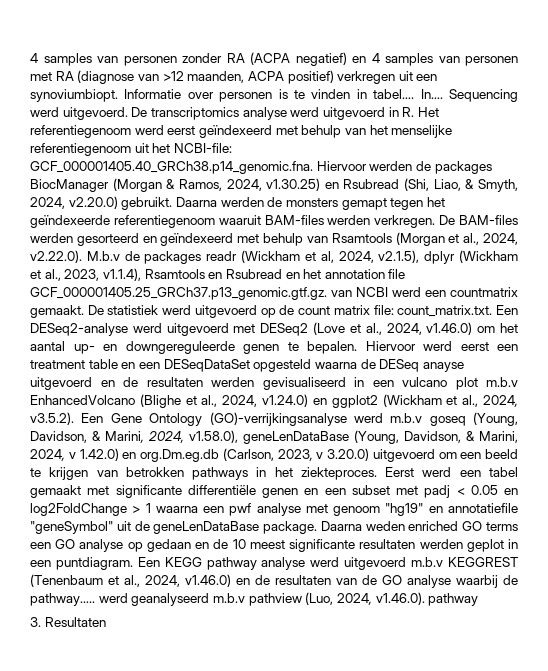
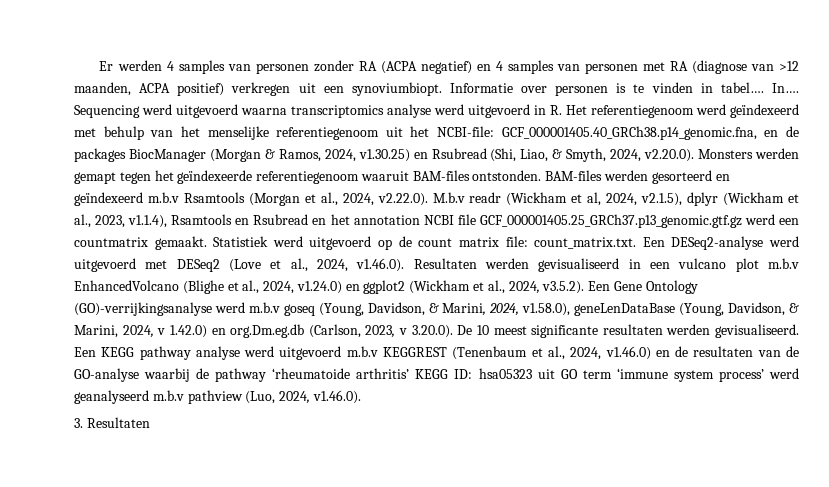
(30, 58) none -> [99,60,162,71] Er werden
[62,107,148,120] uitgevoerd. De -> [176,104,287,118] uitgevoerd waarna
[167,126,196,135] eerst -> (726, 109) none
[30,161,413,174] GCF_000001405.40_GRCh38.p14_genomic.fna. Hiervoor werden -> [501,126,779,140] GCF_000001405.40_GRCh38.p14_genomic.fna, en
[68,196,338,210] v2.20.0) gebruikt. Daarna werden de monsters -> [644,148,799,162] v2.20.0). Monsters werden
[327,215,456,228] werden verkregen. De -> [472,170,542,181] ontstonden.
[237,233,328,246] met behulp van -> [147,192,179,203] m.b.v
[124,251,202,264] de packages -> (465, 197) none
[388,269,406,279] [30,287,388,300] file GCF_000001405.25_GRCh37.p13_genomic.gtf.gz. van NCBI -> [423,214,742,228] NCBI file GCF_000001405.25_GRCh37.p13_genomic.gtf.gz
[87,305,159,315] De statistiek -> [213,236,269,247] Statistiek
[426,322,518,335] [30,341,518,354] [30,359,464,372] [30,377,203,390] v1.46.0) om het aantal up- en downgereguleerde genen te bepalen. Hiervoor werd eerst een treatment table en een DESeqDataSet opgesteld waarna de DESeq anayse uitgevoerd en de resultaten -> [356,258,477,272] v1.46.0). Resultaten
[327,448,518,462] [30,467,518,480] [30,485,518,498] [30,503,518,516] [30,521,518,534] [30,539,229,552] 3.20.0) uitgevoerd om een beeld te krijgen van betrokken pathways in het ziekteproces. Eerst werd een tabel gemaakt met significante differentiële genen en een subset met padj < 0.05 en log2FoldChange > 1 waarna een pwf analyse met genoom "hg19" en annotatiefile "geneSymbol" uit de geneLenDataBase package. Daarna weden enriched GO terms een GO analyse op gedaan en de -> [411,325,473,338] 3.20.0). De
[466,539,518,552] [30,557,133,570] geplot in een puntdiagram. -> [715,324,799,338] gevisualiseerd.
[382,575,518,588] [30,593,95,606] GO analyse waarbij de pathway….. -> [74,368,764,382] GO-analyse waarbij de pathway ‘rheumatoide arthritis’ KEGG ID: hsa05323 uit GO term ‘immune system process’
[428,593,479,606] pathway -> (361, 397) none

